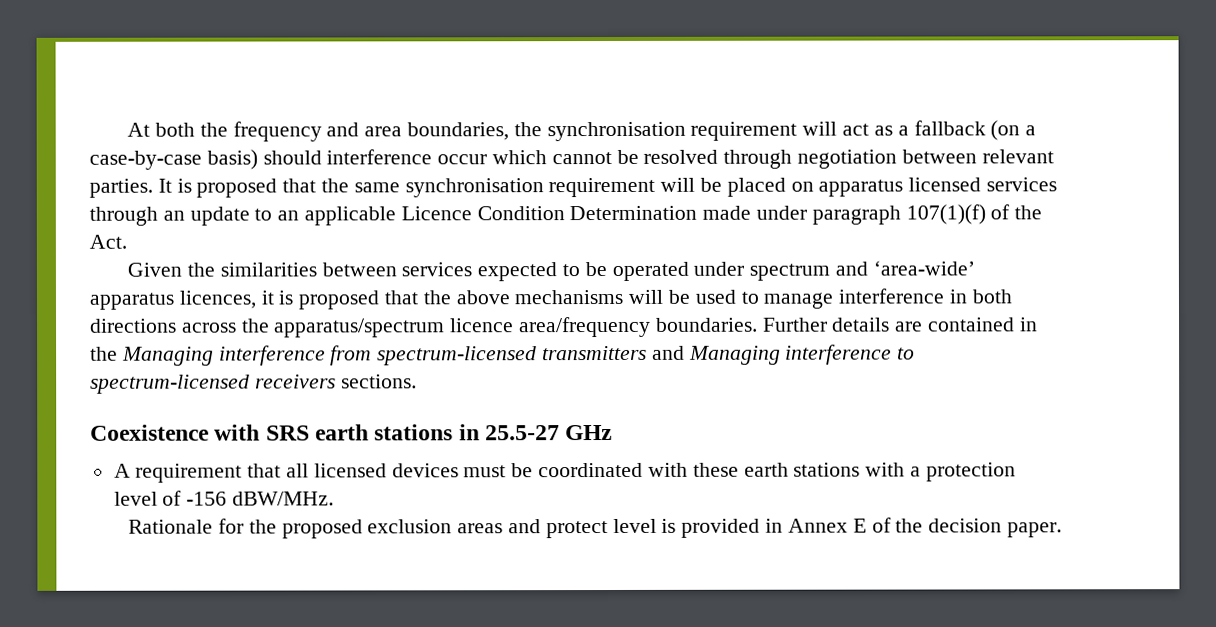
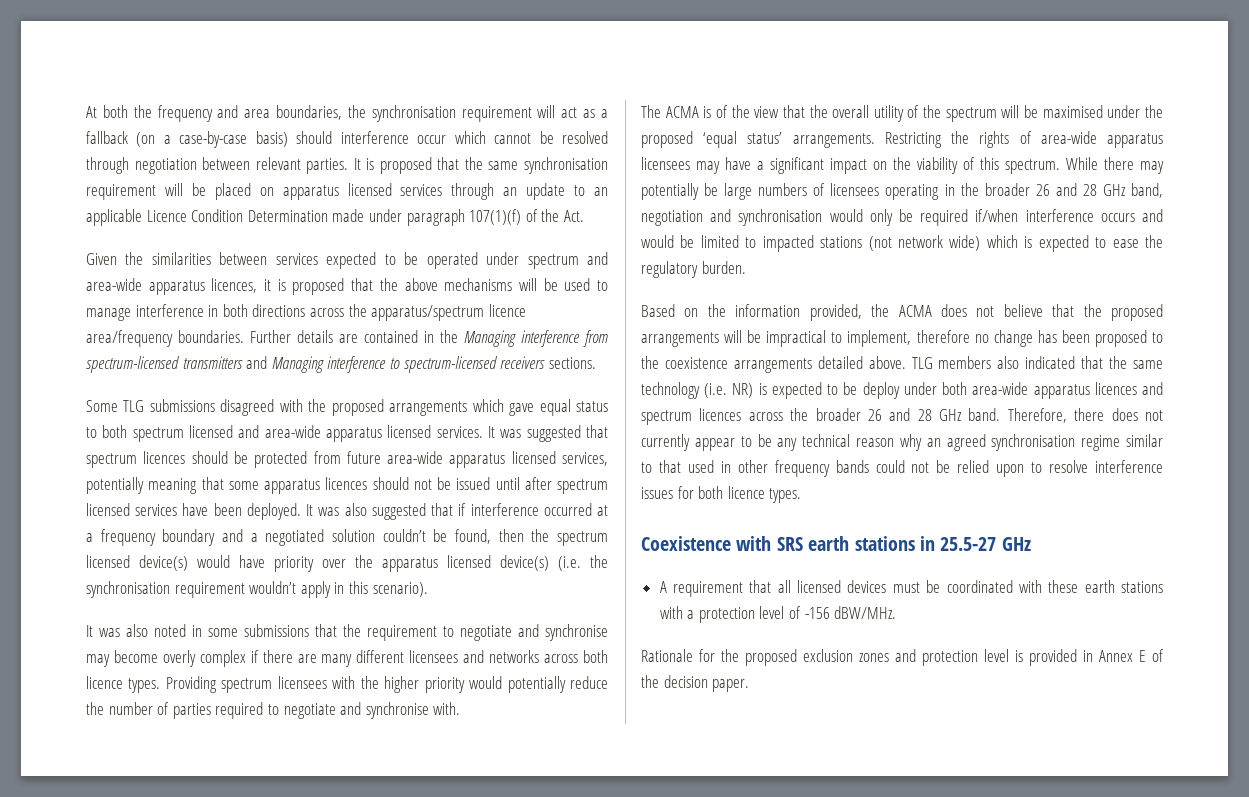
[872,260,975,276] ‘area-wide’ -> [86,278,142,291] area-wide
(417, 381) none -> [86,399,608,416] [86,425,608,442] [86,451,608,468] [86,477,608,494] [86,503,608,520] [86,529,608,546] [86,555,608,572] [86,581,428,598] [86,624,608,641] [86,650,608,667] [86,676,608,693] [86,702,461,719] [641,105,1163,122] [641,131,1163,148] [641,157,1164,174] [641,183,1163,200] [641,209,1163,226] [641,235,1163,252] [641,261,746,278] [641,304,1163,321] [641,330,1163,347] [641,356,1164,373] [641,382,1163,399] [641,408,1163,425] [641,434,1163,451] [641,460,1163,477] [641,486,802,503] // Some TLG submissions disagreed with the proposed arrangements which gave equal status to both spectrum licensed and area-wide apparatus licensed services. It was suggested that spectrum licences should be protected from future area-wide apparatus licensed services, potentially meaning that some apparatus licences should not be issued until after spectrum licensed services have been deployed. It was also suggested that if interference occurred at a frequency boundary and a negotiated solution couldn’t be found, then the spectrum licensed device(s) would have priority over the apparatus licensed device(s) (i.e. the synchronisation requirement wouldn’t apply in this scenario). // It was also noted in some submissions that the requirement to negotiate and synchronise may become overly complex if there are many different licensees and networks across both licence types. Providing spectrum licensees with the higher priority would potentially reduce the number of parties required to negotiate and synchronise with. // The ACMA is of the view that the overall utility of the spectrum will be maximised under the proposed ‘equal status’ arrangements. Restricting the rights of area-wide apparatus licensees may have a significant impact on the viability of this spectrum. While there may potentially be large numbers of licensees operating in the broader 26 and 28 GHz band, negotiation and synchronisation would only be required if/when interference occurs and would be limited to impacted stations (not network wide) which is expected to ease the regulatory burden. // Based on the information provided, the ACMA does not believe that the proposed arrangements will be impractical to implement, therefore no change has been proposed to the coexistence arrangements detailed above. TLG members also indicated that the same technology (i.e. NR) is expected to be deploy under both area-wide apparatus licences and spectrum licences across the broader 26 and 28 GHz band. Therefore, there does not currently appear to be any technical reason why an agreed synchronisation regime similar to that used in other frequency bands could not be relied upon to resolve interference issues for both licence types.
[457,519,608,539] areas and protect -> [859,649,978,666] zones and protection

